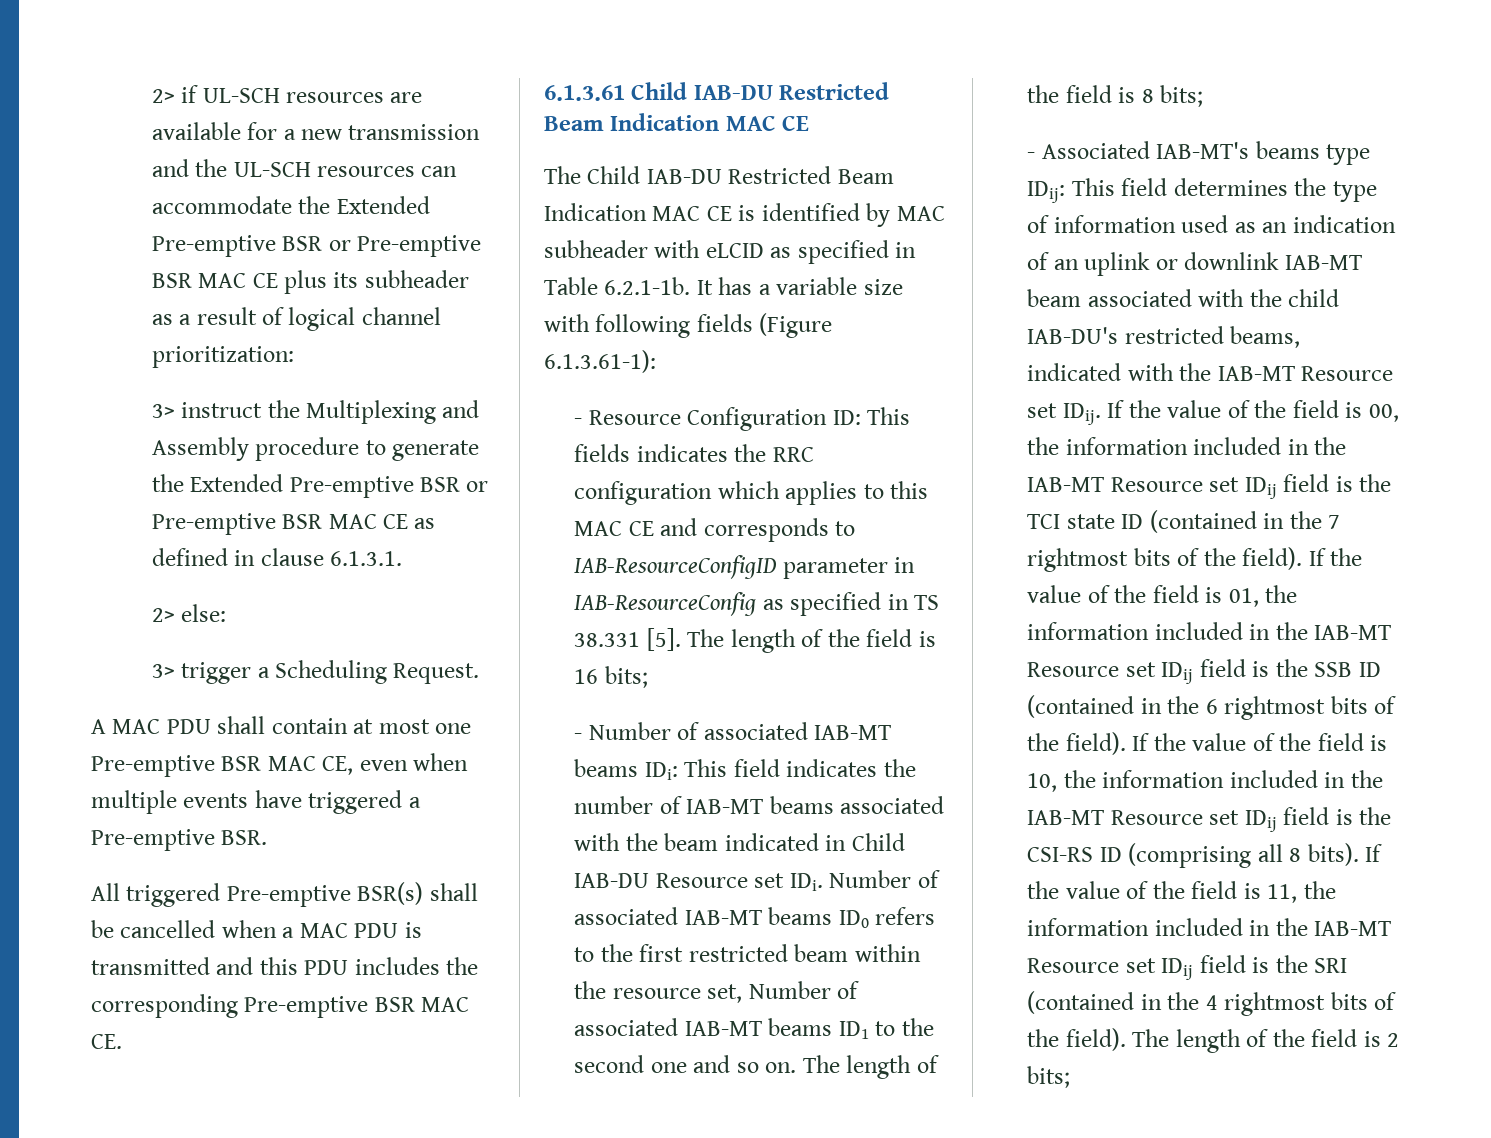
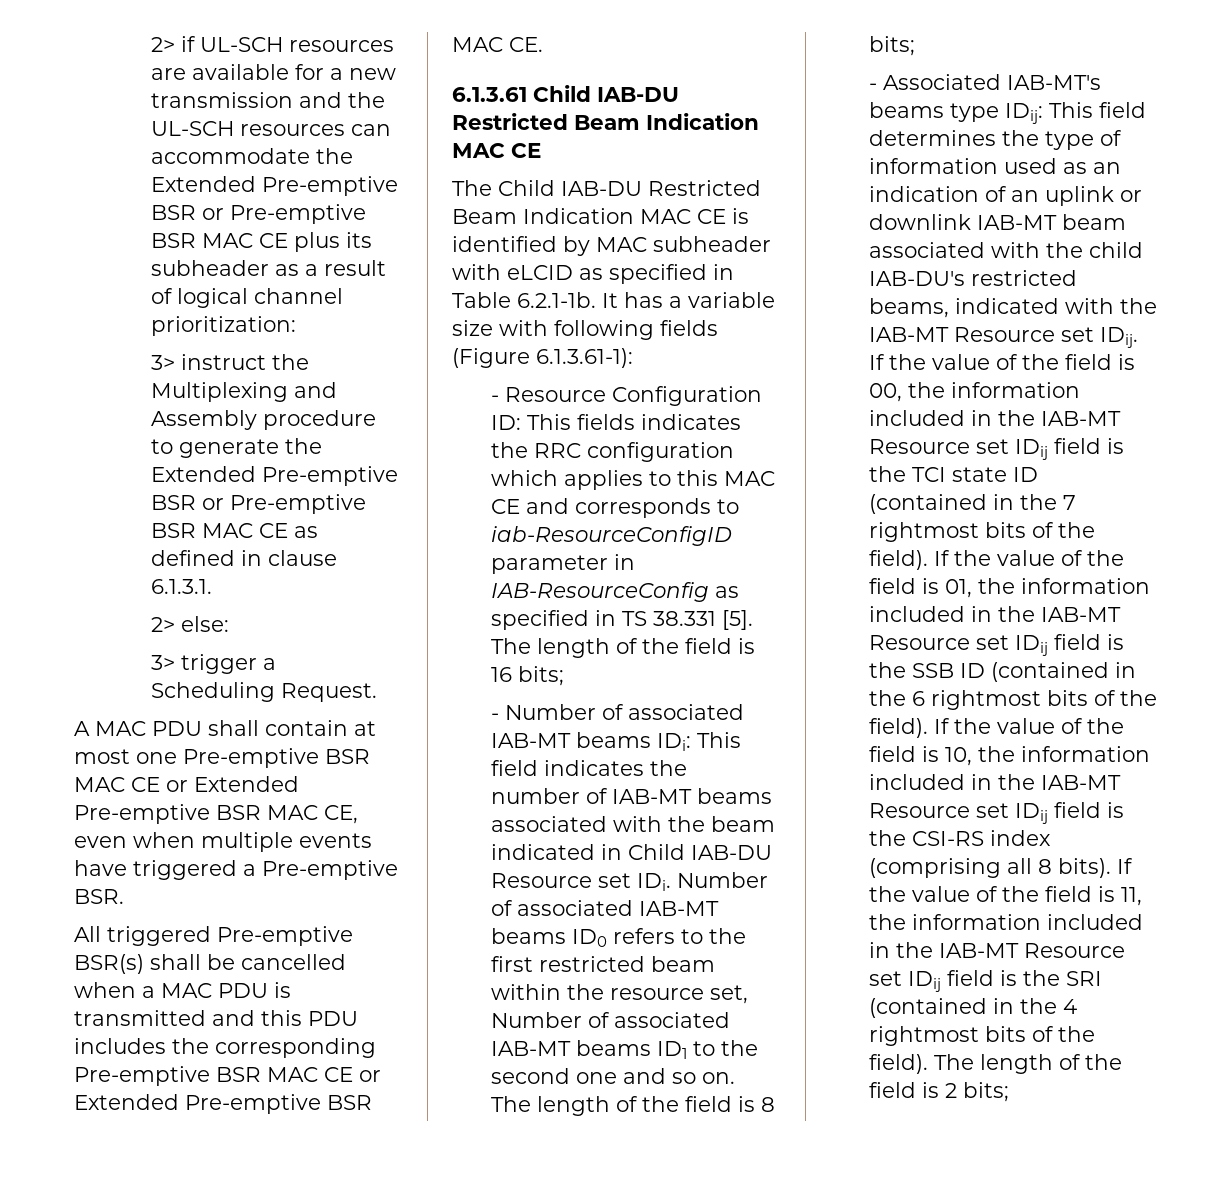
(316, 763) none -> [131,776,299,792] [74,804,318,824] CE or Extended Pre-emptive BSR MAC
(470, 1004) none -> [324,1067,381,1082] [74,1094,372,1114] [452,37,503,52] CE or Extended Pre-emptive BSR MAC
[574,555,778,579] IAB-ResourceConfigID -> [490,526,732,546] iab-ResourceConfigID
[1099,847,1122,862] ID -> [989,830,1051,846] index

